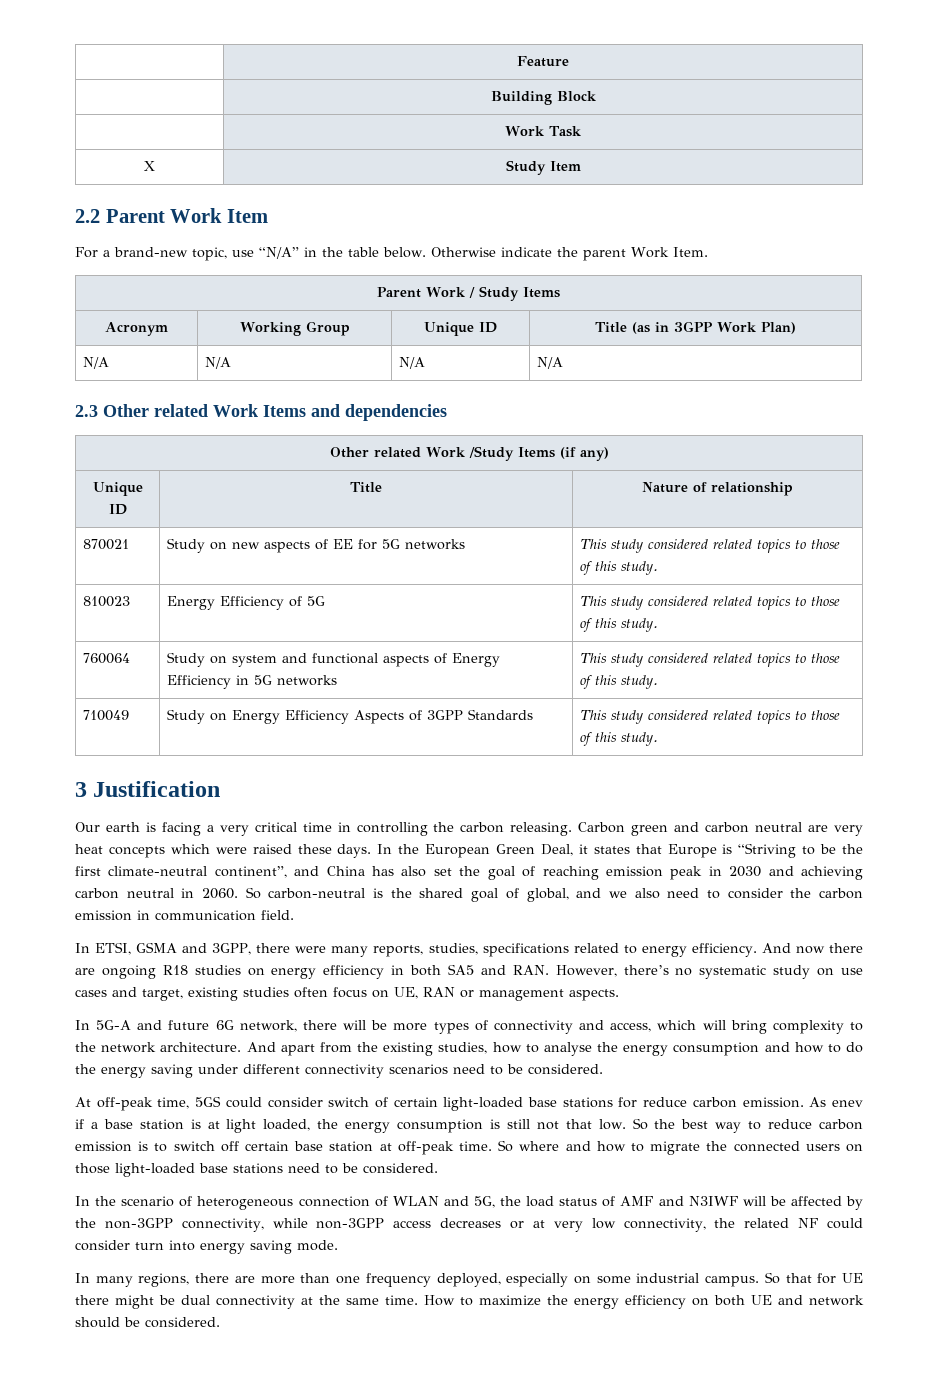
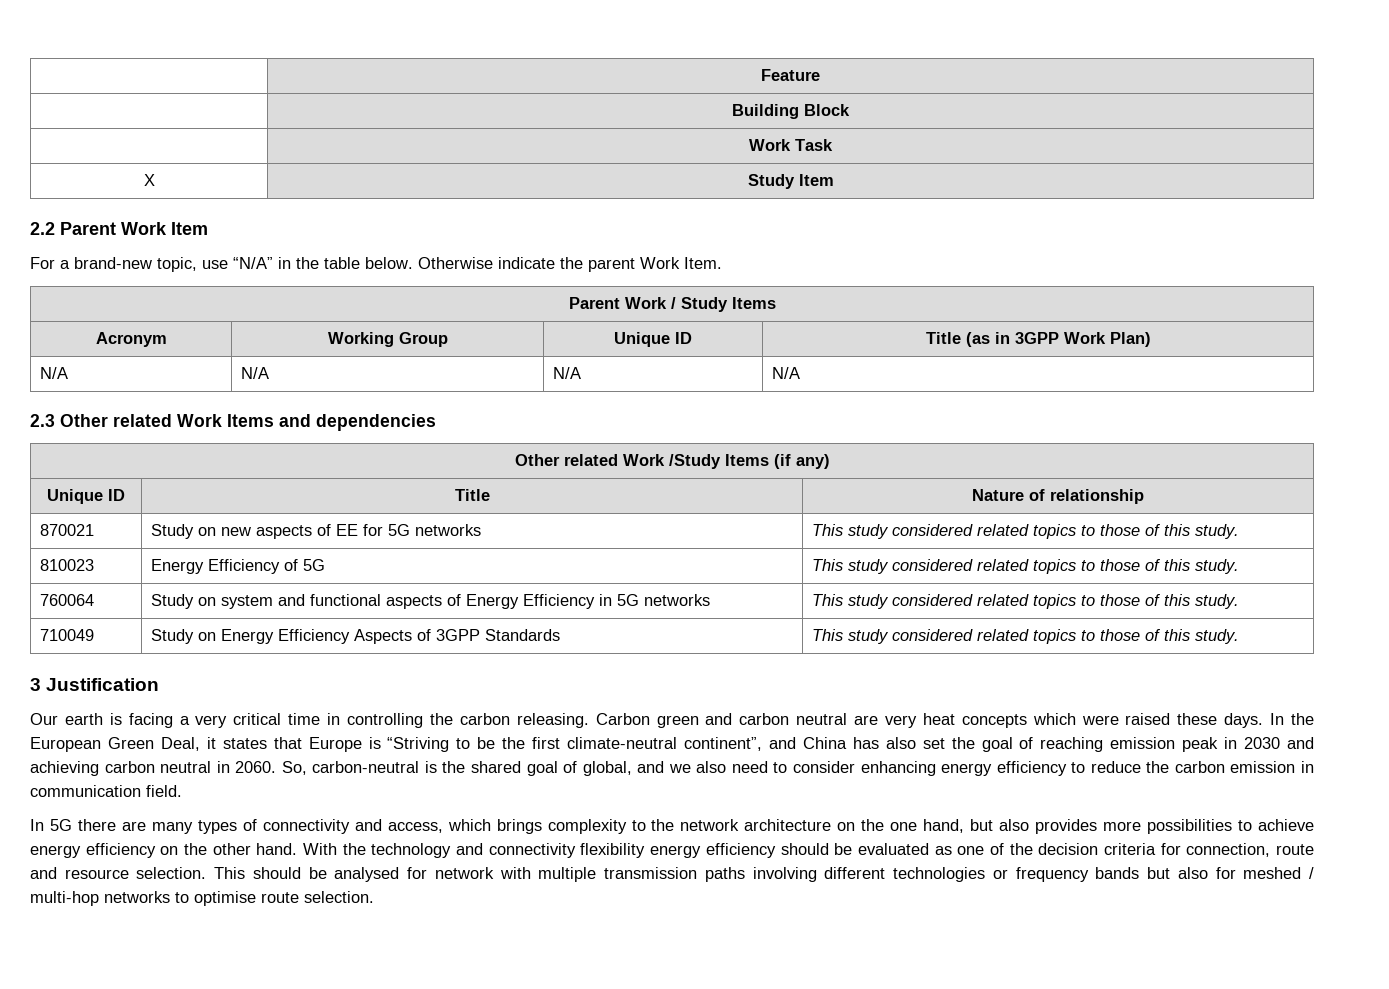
[245,887,261,899] So -> [281,761,307,775] So,
(783, 893) none -> [860,761,1141,776] enhancing energy efficiency to reduce
[95,942,863,957] [75,964,864,979] [75,987,619,1001] [75,1020,428,1032] ETSI, GSMA and 3GPP, there were many reports, studies, specifications related to energy efficiency. And now there are ongoing R18 studies on energy efficiency in both SA5 and RAN. However, there’s no systematic study on use cases and target, existing studies often focus on UE, RAN or management aspects. // In 5G-A and future 6G network, there will be more -> [49,819,193,834] 5G there are many
[702,1020,767,1034] will bring -> [496,819,542,834] brings
[160,1042,863,1056] [75,1064,603,1078] [75,1096,864,1111] [75,1118,863,1133] [75,1140,864,1155] [75,1163,438,1177] [75,1196,864,1210] [75,1218,863,1232] [75,1240,338,1254] [75,1272,863,1287] [75,1295,864,1309] [75,1317,220,1328] architecture. And apart from the existing studies, how to analyse the energy consumption and how to do the energy saving under different connectivity scenarios need to be considered. // At off-peak time, 5GS could consider switch of certain light-loaded base stations for reduce carbon emission. As enev if a base station is at light loaded, the energy consumption is still not that low. So the best way to reduce carbon emission is to switch off certain base station at off-peak time. So where and how to migrate the connected users on those light-loaded base stations need to be considered. // In the scenario of heterogeneous connection of WLAN and 5G, the load status of AMF and N3IWF will be affected by the non-3GPP connectivity, while non-3GPP access decreases or at very low connectivity, the related NF could consider turn into energy saving mode. // In many regions, there are more than one frequency deployed, especially on some industrial campus. So that for UE there might be dual connectivity at the same time. How to maximize the energy efficiency on both UE and network should be considered. -> [744,819,1314,834] [30,843,1314,858] [30,867,1314,882] [30,891,374,906] architecture on the one hand, but also provides more possibilities to achieve energy efficiency on the other hand. With the technology and connectivity flexibility energy efficiency should be evaluated as one of the decision criteria for connection, route and resource selection. This should be analysed for network with multiple transmission paths involving different technologies or frequency bands but also for meshed / multi-hop networks to optimise route selection.

